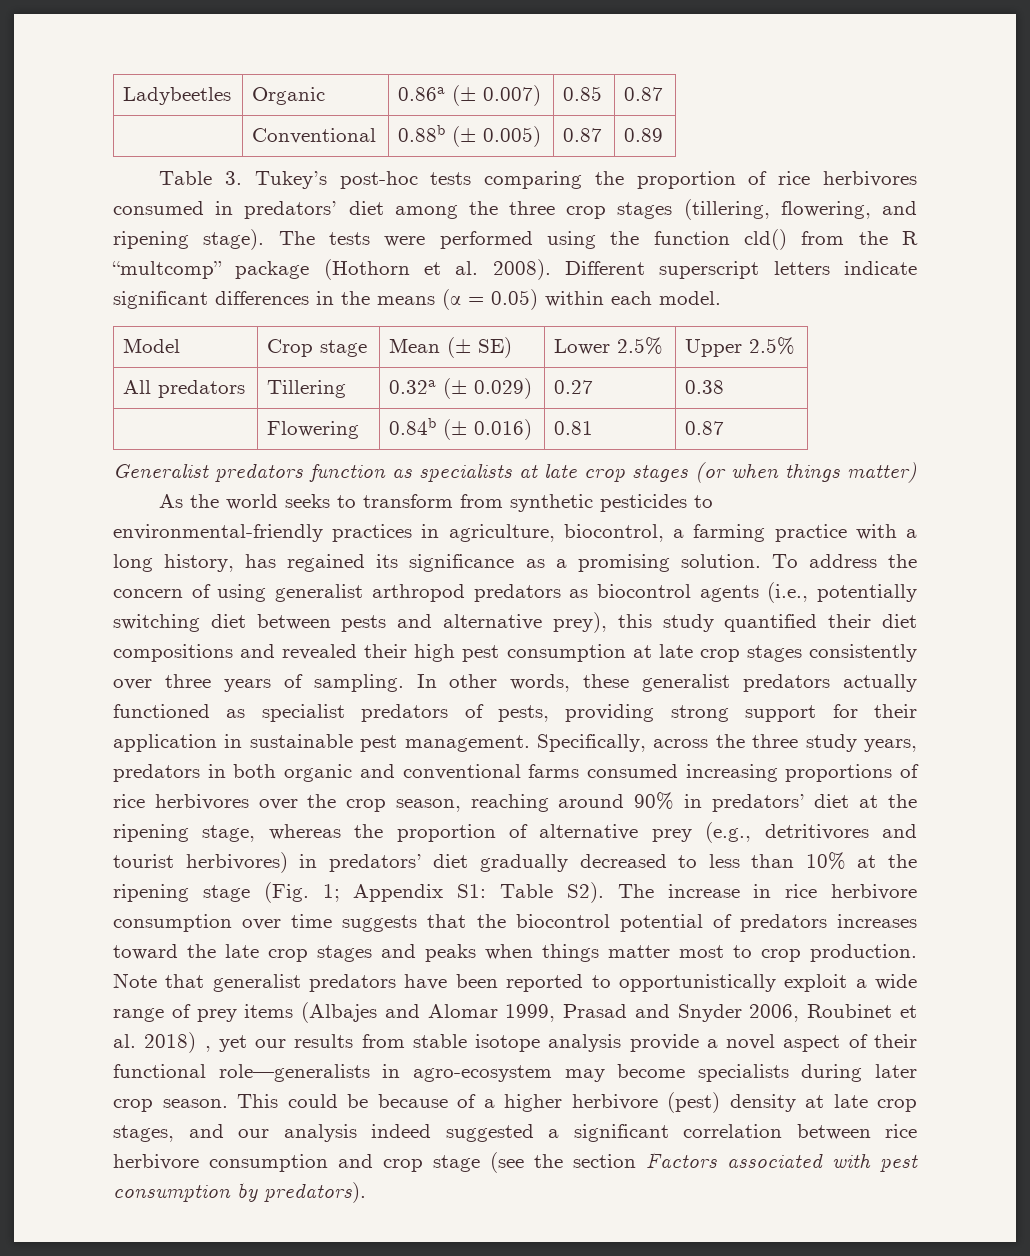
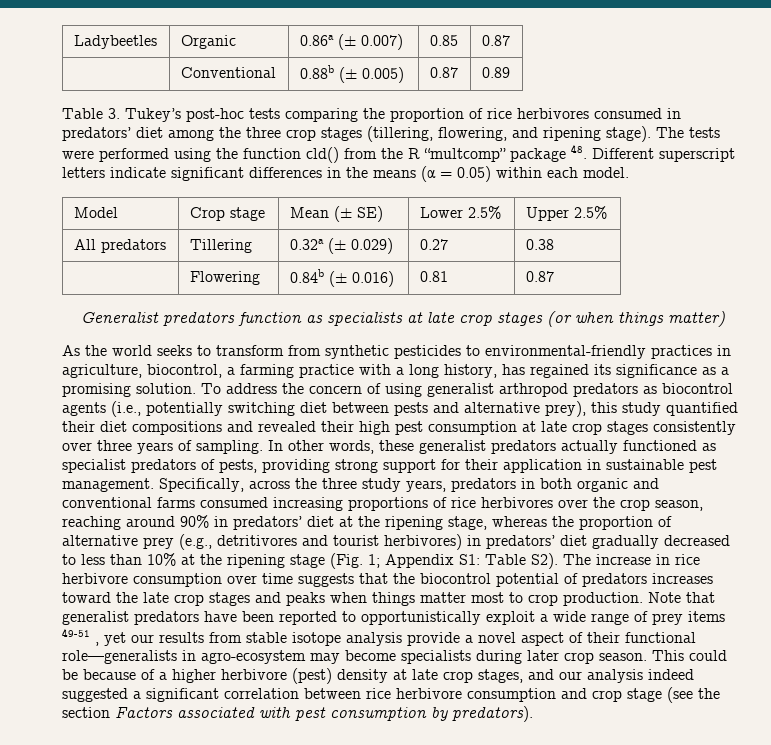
[323,259,551,280] (Hothorn et al. 2008). -> [571,144,587,159] 48.
[301,1002,917,1023] [113,1032,197,1053] (Albajes and Alomar 1999, Prasad and Snyder 2006, Roubinet et al. 2018) -> [62,628,90,637] 49-51

